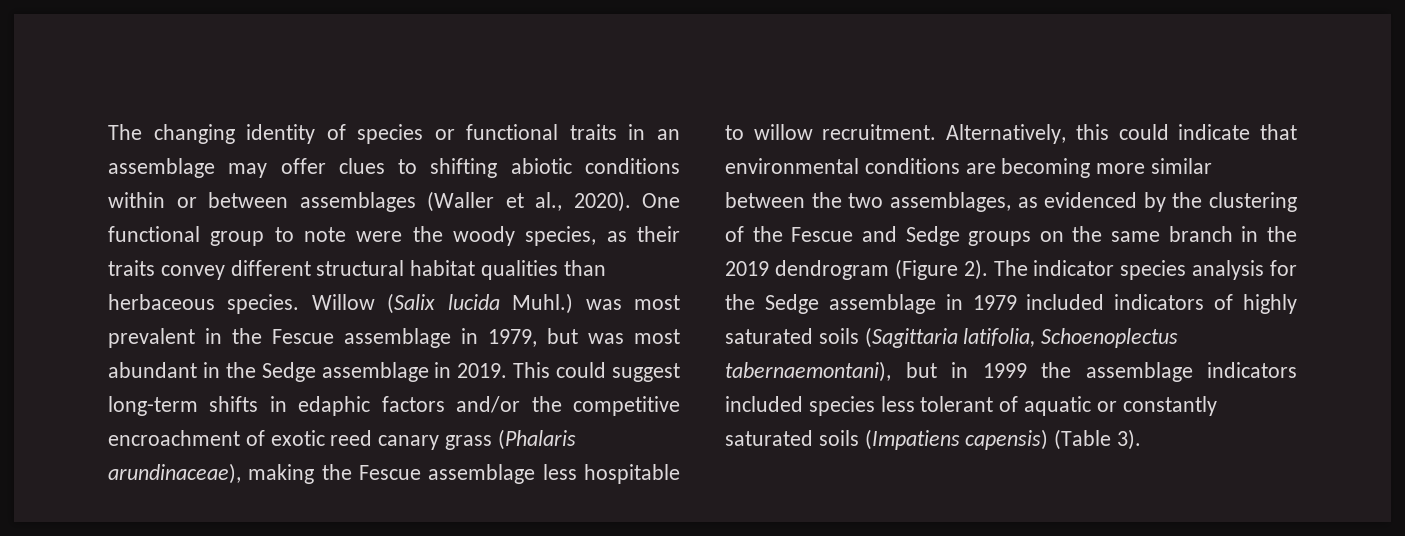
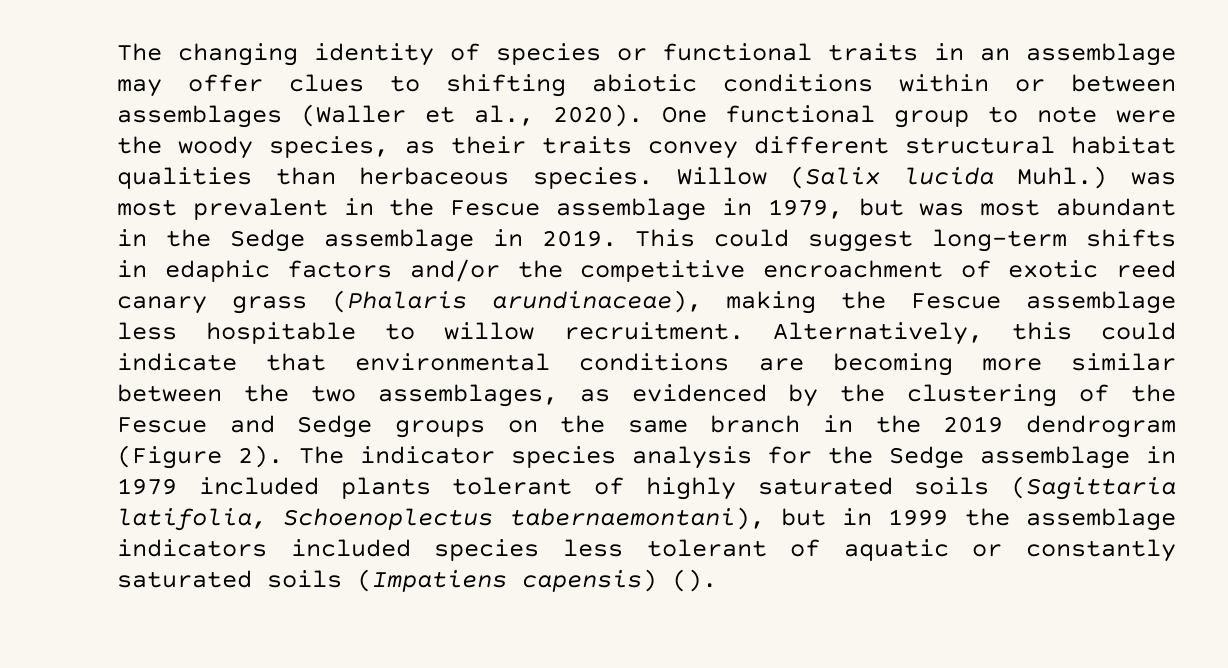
[1114,294,1205,310] indicators -> [340,477,573,499] plants tolerant
[1054,429,1142,450] (Table 3). -> [672,569,717,592] ().

